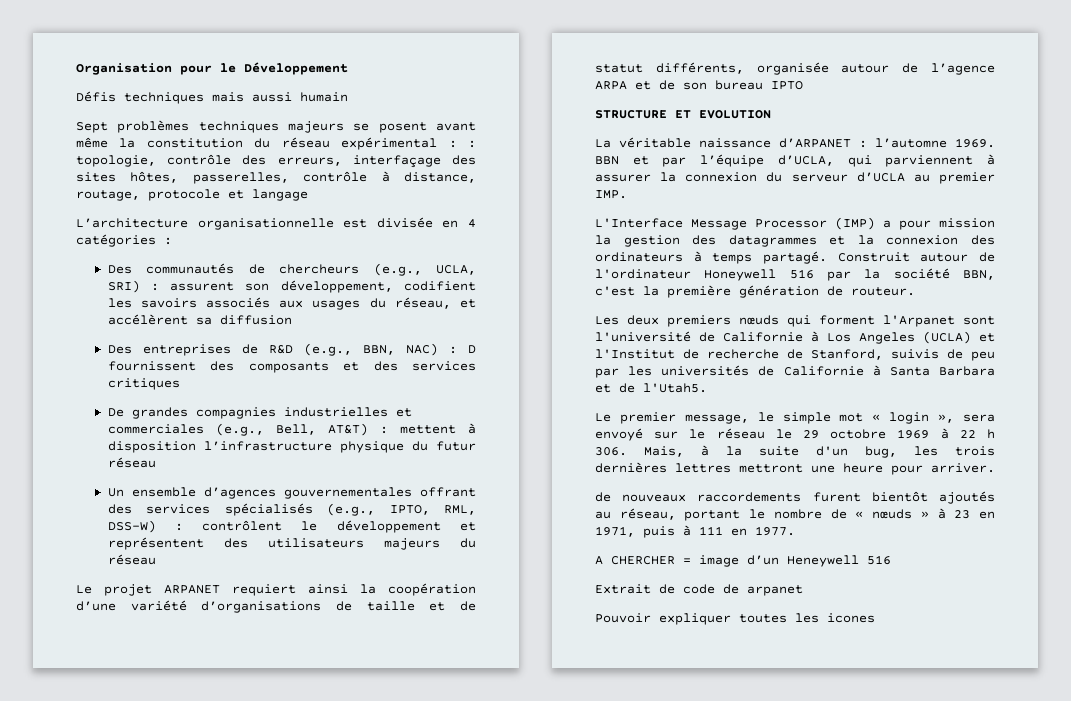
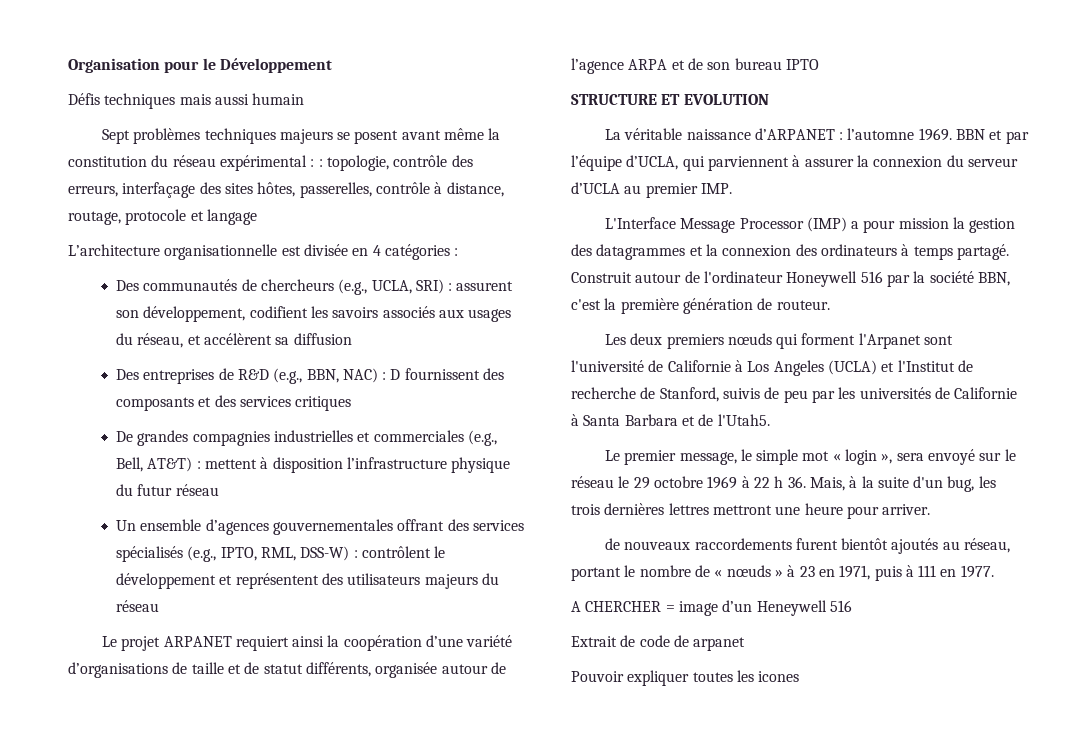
[595,447,627,456] 306. -> [787,476,806,488] 36.

